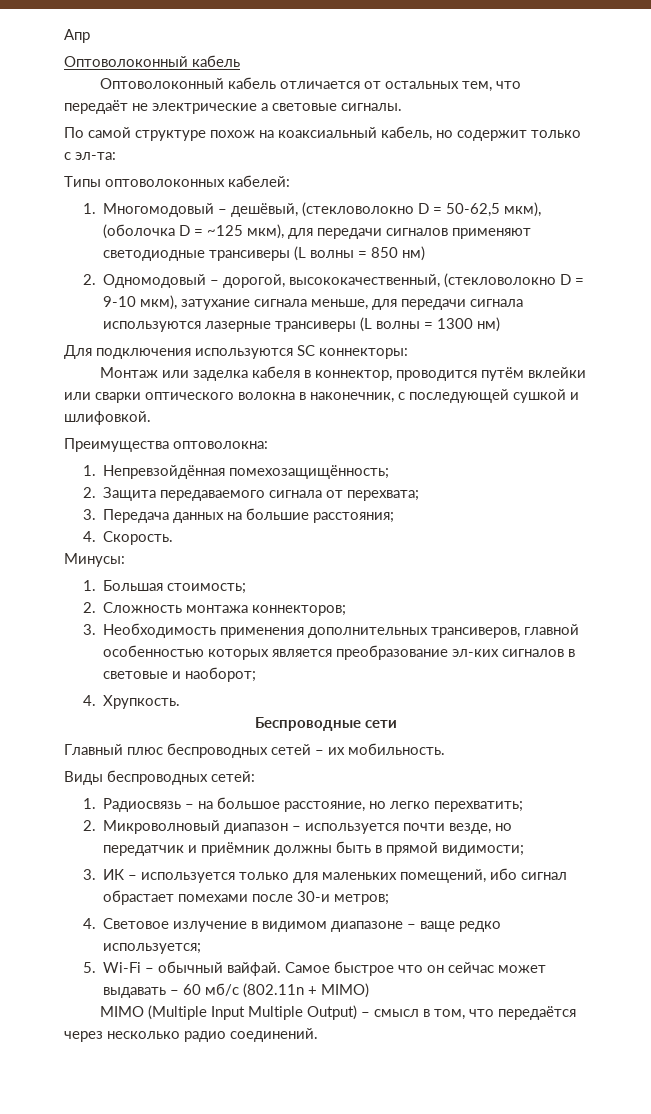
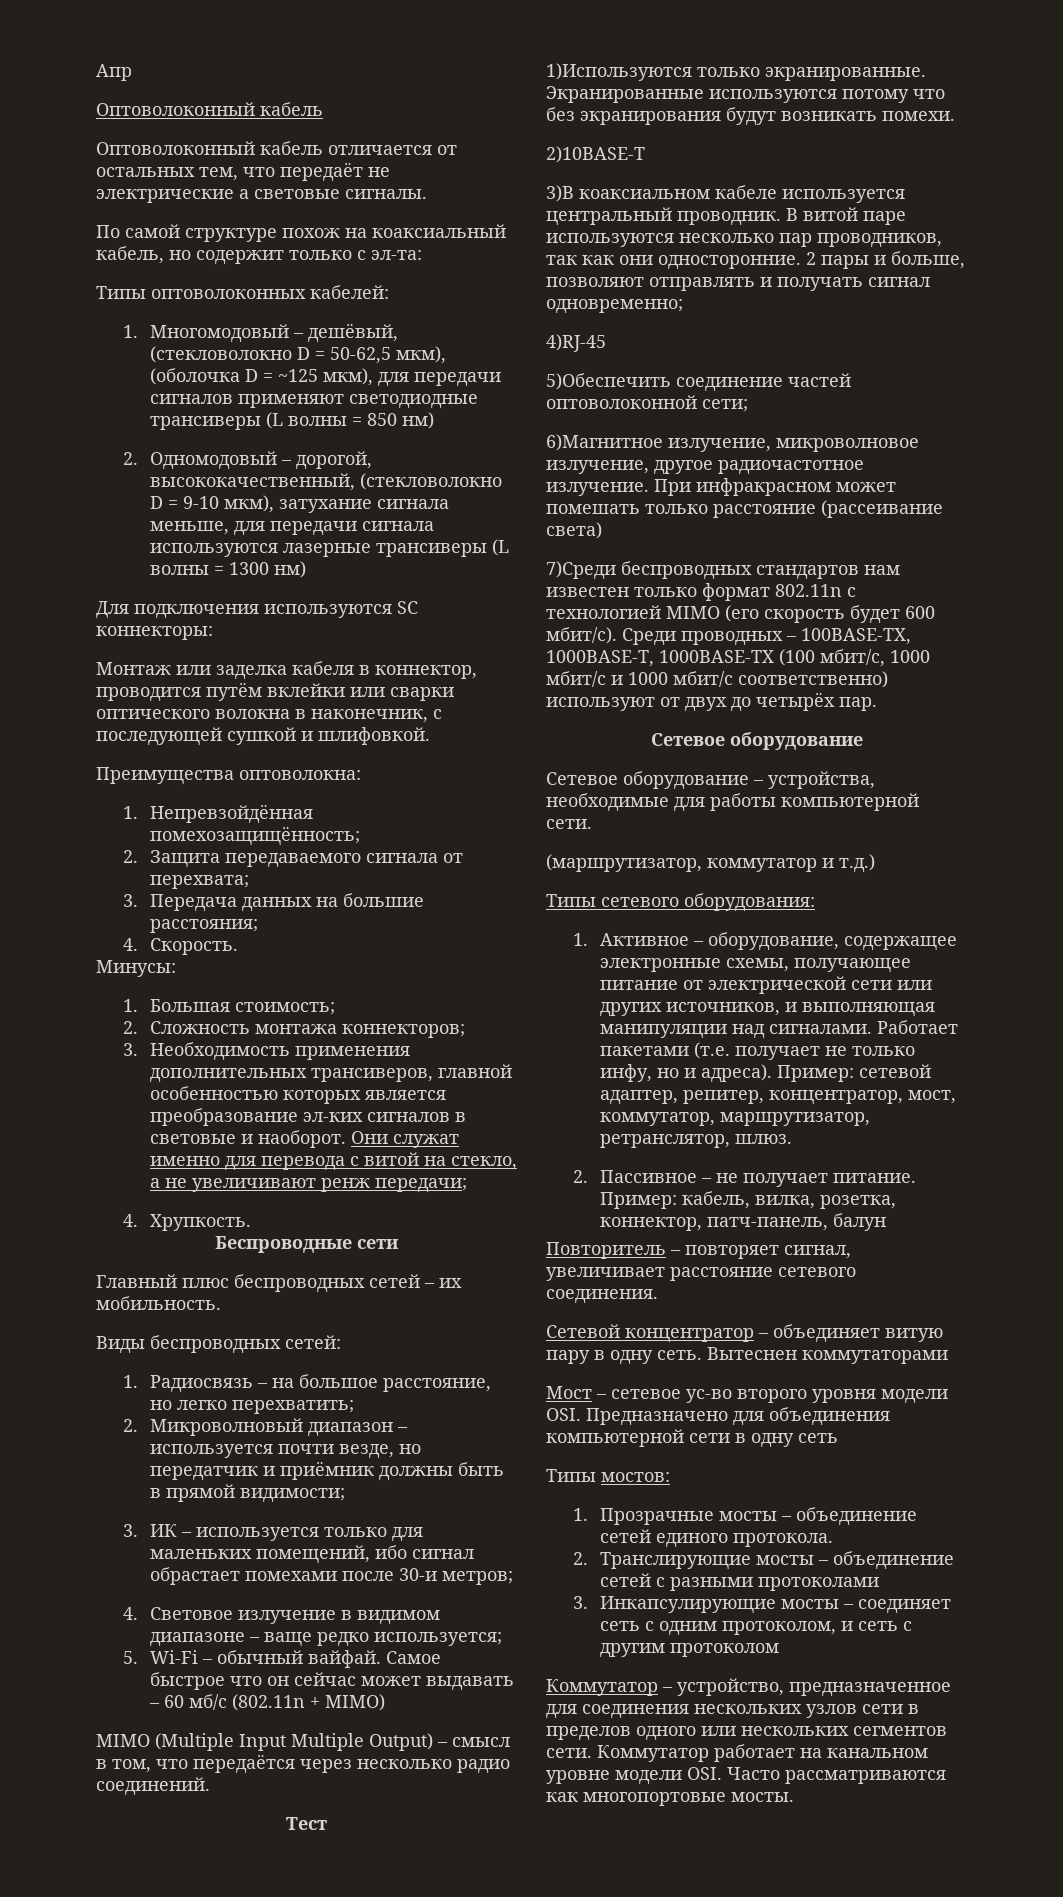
[185,667,257,682] наоборот; -> [257,1130,459,1148] [149,1152,517,1171] [149,1178,467,1193] наоборот. Они служат именно для перевода с витой на стекло, а не увеличивают ренж передачи;
(318, 1035) none -> [286,1817,327,1830] [546,63,926,81] [546,86,945,103] [546,107,955,126] [546,146,645,163] [546,185,905,203] [546,207,906,226] [546,233,942,248] [546,251,965,270] [546,277,930,291] [546,299,683,314] [546,334,606,352] [546,373,851,392] [546,395,748,412] [546,434,919,452] [546,460,864,475] [546,478,896,496] [546,500,943,518] [546,522,602,539] [546,561,900,580] [546,583,856,601] [546,605,935,624] [546,627,911,646] [546,649,930,667] [546,671,888,688] [546,692,877,712] [650,732,863,750] [546,771,875,790] [546,793,919,812] [546,819,592,829] [546,854,875,873] [546,893,815,912] [572,932,957,951] [599,958,911,973] [599,976,932,994] [599,1002,935,1017] [599,1020,958,1039] [599,1042,915,1060] [599,1064,931,1083] [599,1090,956,1105] [599,1112,870,1126] [599,1134,792,1148] [572,1170,916,1187] [599,1191,896,1209] [599,1213,886,1231] [546,1242,851,1259] [546,1267,856,1281] [546,1289,658,1304] [546,1324,943,1343] [546,1347,948,1365] [546,1386,948,1404] [546,1407,890,1426] [546,1429,838,1448] [546,1469,670,1482] [572,1507,917,1526] [599,1529,833,1548] [572,1551,954,1570] [599,1573,879,1591] [572,1596,951,1614] [599,1621,912,1636] [599,1643,779,1658] [546,1678,951,1697] [546,1704,919,1719] [546,1726,947,1741] [546,1744,928,1762] [546,1767,946,1785] [546,1792,794,1806] // Тест // 1)Используются только экранированные. Экранированные используются потому что без экранирования будут возникать помехи. // 2)10BASE-T // 3)В коаксиальном кабеле используется центральный проводник. В витой паре используются несколько пар проводников, так как они односторонние. 2 пары и больше, позволяют отправлять и получать сигнал одновременно; // 4)RJ-45 // 5)Обеспечить соединение частей оптоволоконной сети; // 6)Магнитное излучение, микроволновое излучение, другое радиочастотное излучение. При инфракрасном может помешать только расстояние (рассеивание света) // 7)Среди беспроводных стандартов нам известен только формат 802.11n с технологией MIMO (его скорость будет 600 мбит/с). Среди проводных – 100BASE-TX, 1000BASE-T, 1000BASE-TX (100 мбит/с, 1000 мбит/с и 1000 мбит/с соответственно) используют от двух до четырёх пар. // Сетевое оборудование // Сетевое оборудование – устройства, необходимые для работы компьютерной сети. // (маршрутизатор, коммутатор и т.д.) // Типы сетевого оборудования: // 1. Активное – оборудование, содержащее электронные схемы, получающее питание от электрической сети или других источников, и выполняющая манипуляции над сигналами. Работает пакетами (т.е. получает не только инфу, но и адреса). Пример: сетевой адаптер, репитер, концентратор, мост, коммутатор, маршрутизатор, ретранслятор, шлюз. // 2. Пассивное – не получает питание. Пример: кабель, вилка, розетка, коннектор, патч-панель, балун // Повторитель – повторяет сигнал, увеличивает расстояние сетевого соединения. // Сетевой концентратор – объединяет витую пару в одну сеть. Вытеснен коммутаторами // Мост – сетевое ус-во второго уровня модели OSI. Предназначено для объединения компьютерной сети в одну сеть // Типы мостов: // 1. Прозрачные мосты – объединение сетей единого протокола. // 2. Транслирующие мосты – объединение сетей с разными протоколами // 3. Инкапсулирующие мосты – соединяет сеть с одним протоколом, и сеть с другим протоколом // Коммутатор – устройство, предназначенное для соединения нескольких узлов сети в пределов одного или нескольких сегментов сети. Коммутатор работает на канальном уровне модели OSI. Часто рассматриваются как многопортовые мосты.

